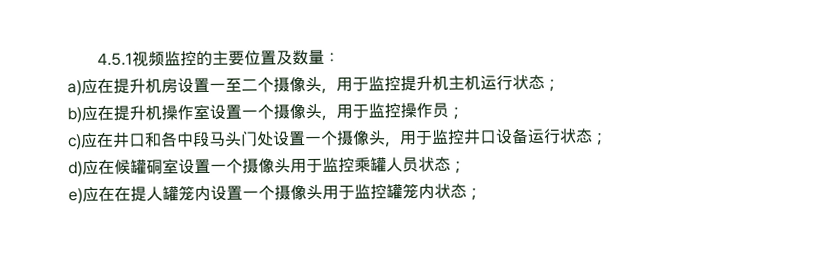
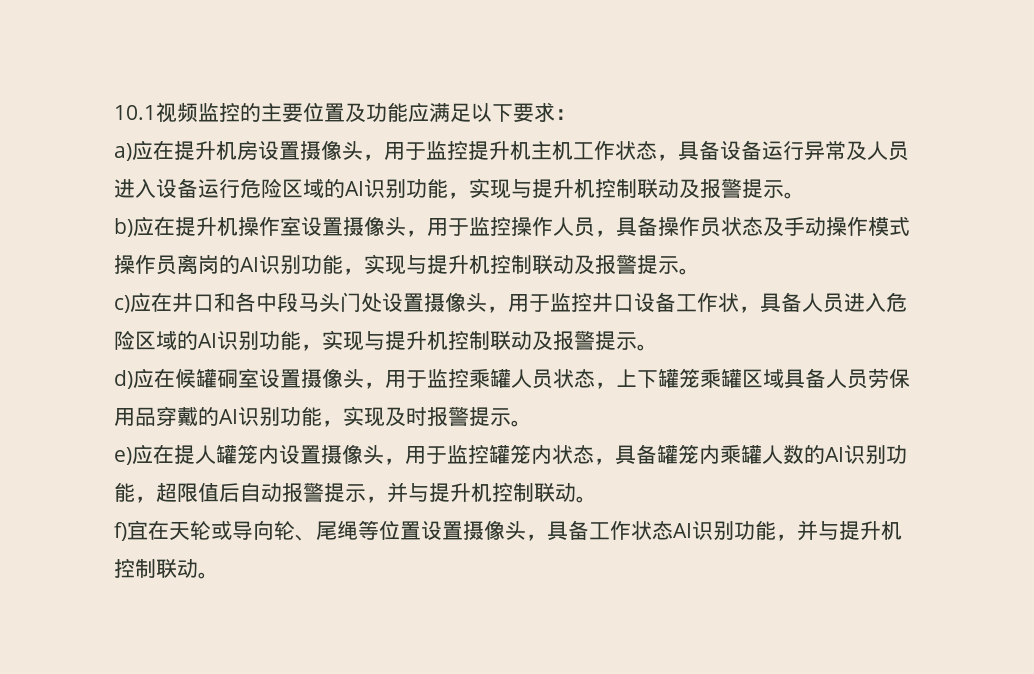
[96,52,133,66] 4.5.1 -> [114,105,156,120] 10.1
[291,49,325,66] 数量 -> [366,102,555,122] 功能应满足以下要求
[209,77,274,93] 一至二个 -> (300, 150) none
[480,74,560,92] 运行状态； -> [573,140,909,161] [114,178,805,199] 工作状态，具备设备运行异常及人员进入设备运行危险区域的AI识别功能，实现与提升机控制联动及报警提示。
[241,104,274,120] 一个 -> (343, 226) none
[432,102,464,120] 员； -> [553,216,910,237] [114,254,700,275] 人员，具备操作员状态及手动操作模式操作员离岗的AI识别功能，实现与提升机控制联动及报警提示。
[305,130,338,146] 一个 -> (424, 302) none
[527,128,608,146] 运行状态； -> [676,292,907,313] [114,330,658,351] 工作状，具备人员进入危险区域的AI识别功能，实现与提升机控制联动及报警提示。
[210,158,291,174] 一个摄像头 -> [301,368,385,389] 摄像头，
[450,160,466,174] ； -> [595,368,910,389] [114,406,532,427] ，上下罐笼乘罐区域具备人员劳保用品穿戴的AI识别功能，实现及时报警提示。
[114,186,131,202] 在 -> (174, 454) none
[242,184,323,201] 一个摄像头 -> [321,444,405,465] 摄像头，
[466,187,482,201] ； -> [594,444,907,465] [114,482,597,503] [114,520,902,541] [114,559,219,579] ，具备罐笼内乘罐人数的AI识别功能，超限值后自动报警提示，并与提升机控制联动。 // f)宜在天轮或导向轮、尾绳等位置设置摄像头，具备工作状态AI识别功能，并与提升机控制联动。

